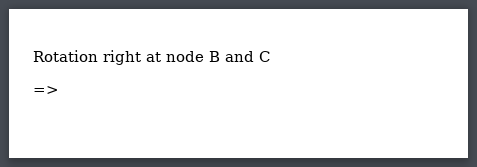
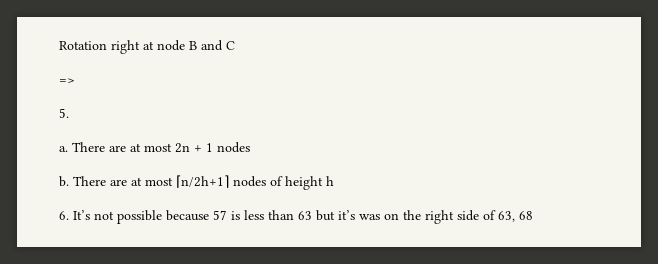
(59, 90) none -> [59,108,69,118] [59,142,250,153] [59,175,334,190] [59,210,533,224] // 5. // a. There are at most 2n + 1 nodes // b. There are at most ⌈n/2h+1⌉ nodes of height h // 6. It’s not possible because 57 is less than 63 but it’s was on the right side of 63, 68

